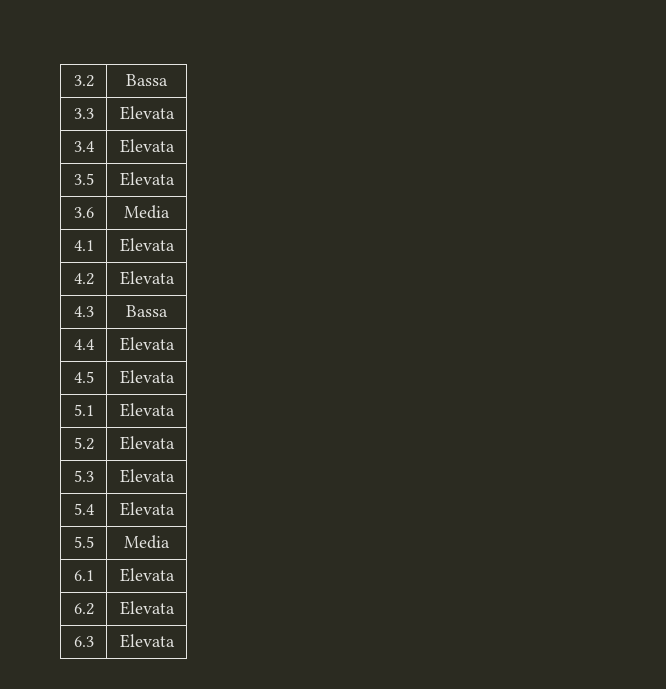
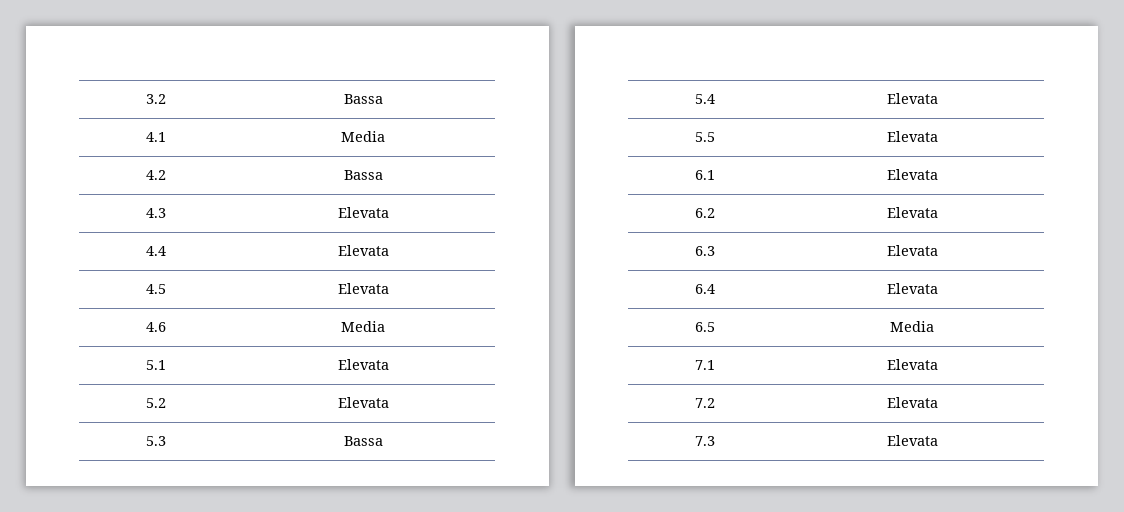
[73,108,94,119] [119,106,175,120] [73,141,94,152] [119,139,175,153] [73,173,94,185] [119,172,175,186] [73,207,94,218] [124,205,170,219] [73,240,94,251] [119,238,175,252] 3.3 | Elevata // 3.4 | Elevata // 3.5 | Elevata // 3.6 | Media // 4.1 | Elevata -> [145,132,166,142] [341,131,385,142] 4.1 | Media
[119,271,175,285] Elevata -> [343,170,383,180] Bassa
[126,305,168,317] Bassa -> [337,207,389,218] Elevata
(175, 377) none -> [145,322,166,332] [341,321,385,332] // 4.6 | Media
[119,469,175,483] Elevata -> [343,436,383,446] Bassa
[124,535,170,549] Media -> [886,131,938,142] Elevata
(175, 641) none -> [694,284,715,294] [886,283,938,294] [694,322,715,332] [890,321,934,332] [694,360,715,370] [886,359,938,370] [694,398,715,408] [886,397,938,408] [694,436,715,446] [886,435,938,446] // 6.4 | Elevata // 6.5 | Media // 7.1 | Elevata // 7.2 | Elevata // 7.3 | Elevata

